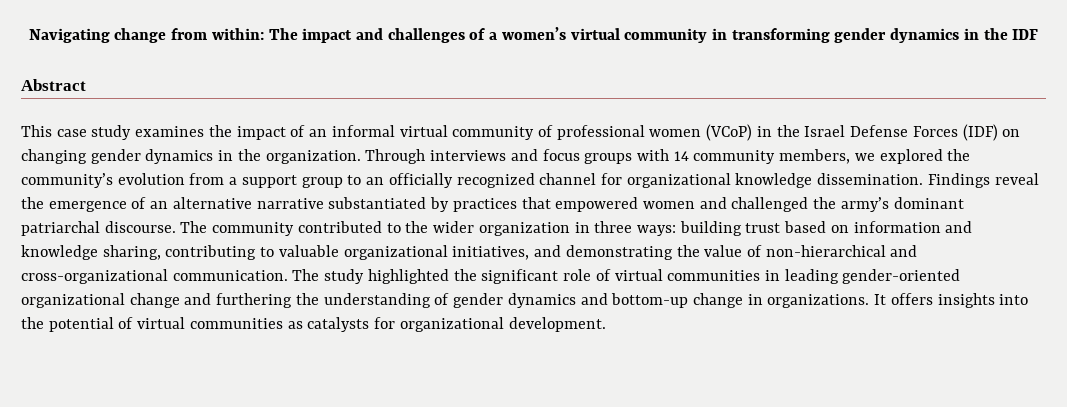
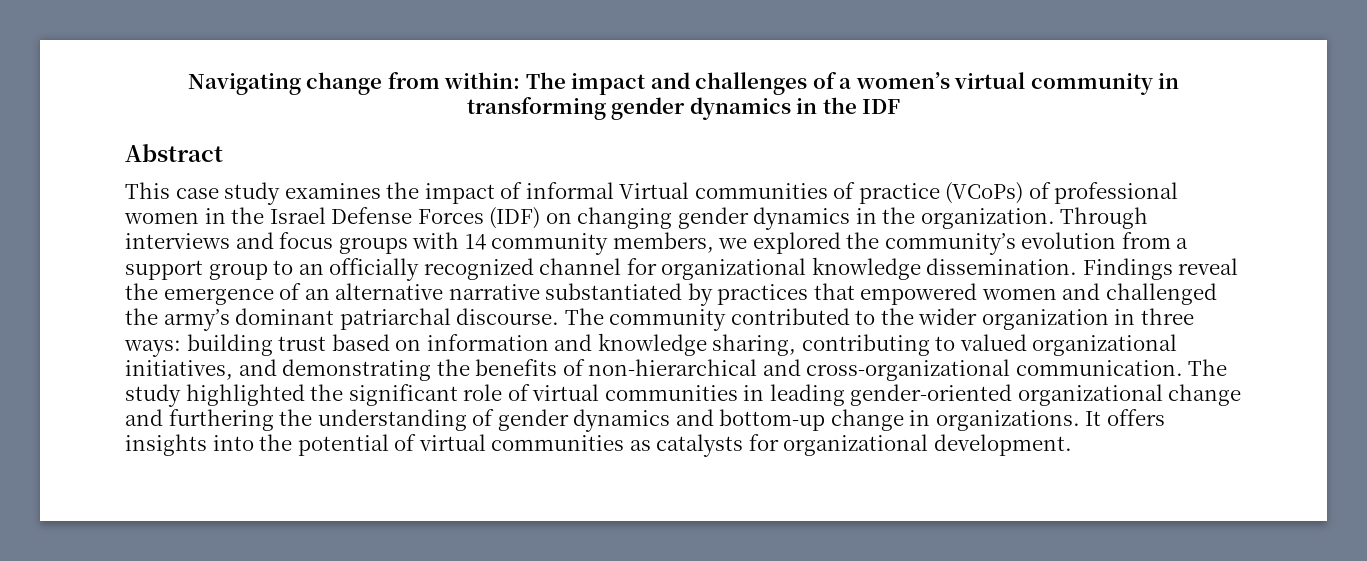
[309,125,535,140] an informal virtual community -> [525,182,1024,204] informal Virtual communities of practice (VCoPs)
[706,124,753,141] (VCoP) -> (199, 218) none
[278,245,339,257] valuable -> [959,334,1027,351] valued
[704,245,743,257] value -> [475,359,558,376] benefits

